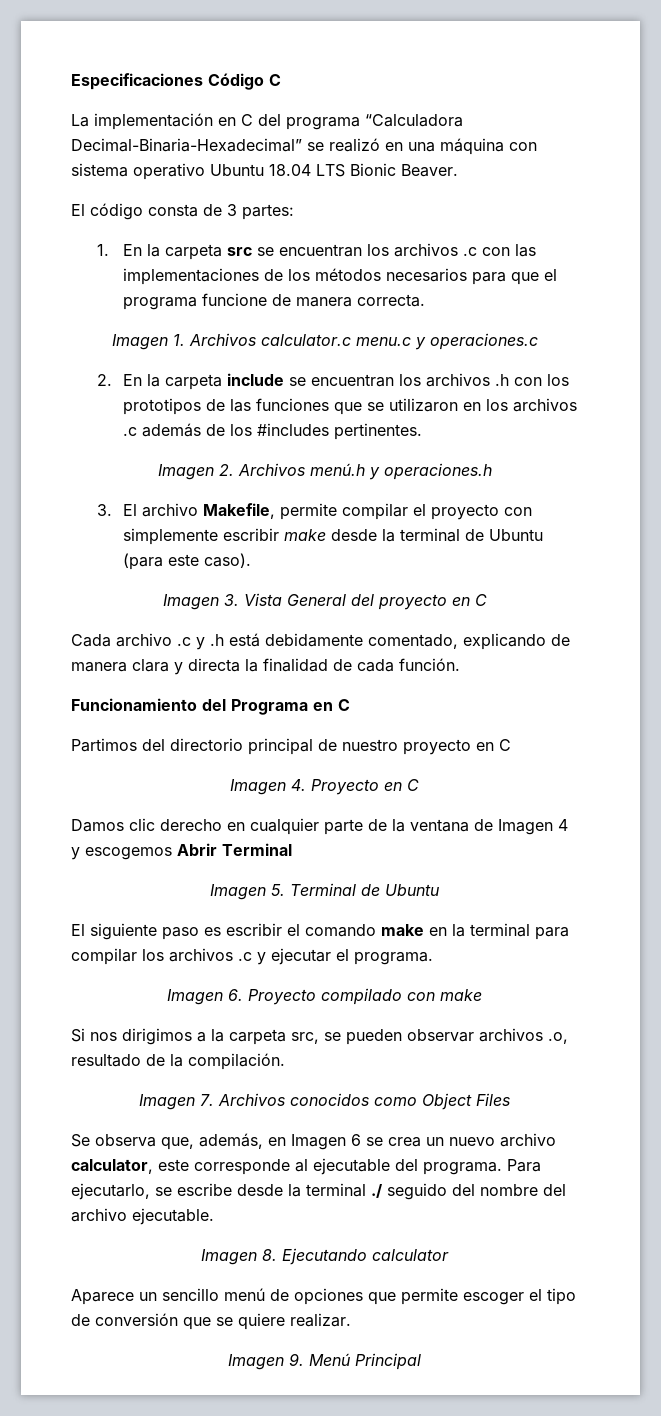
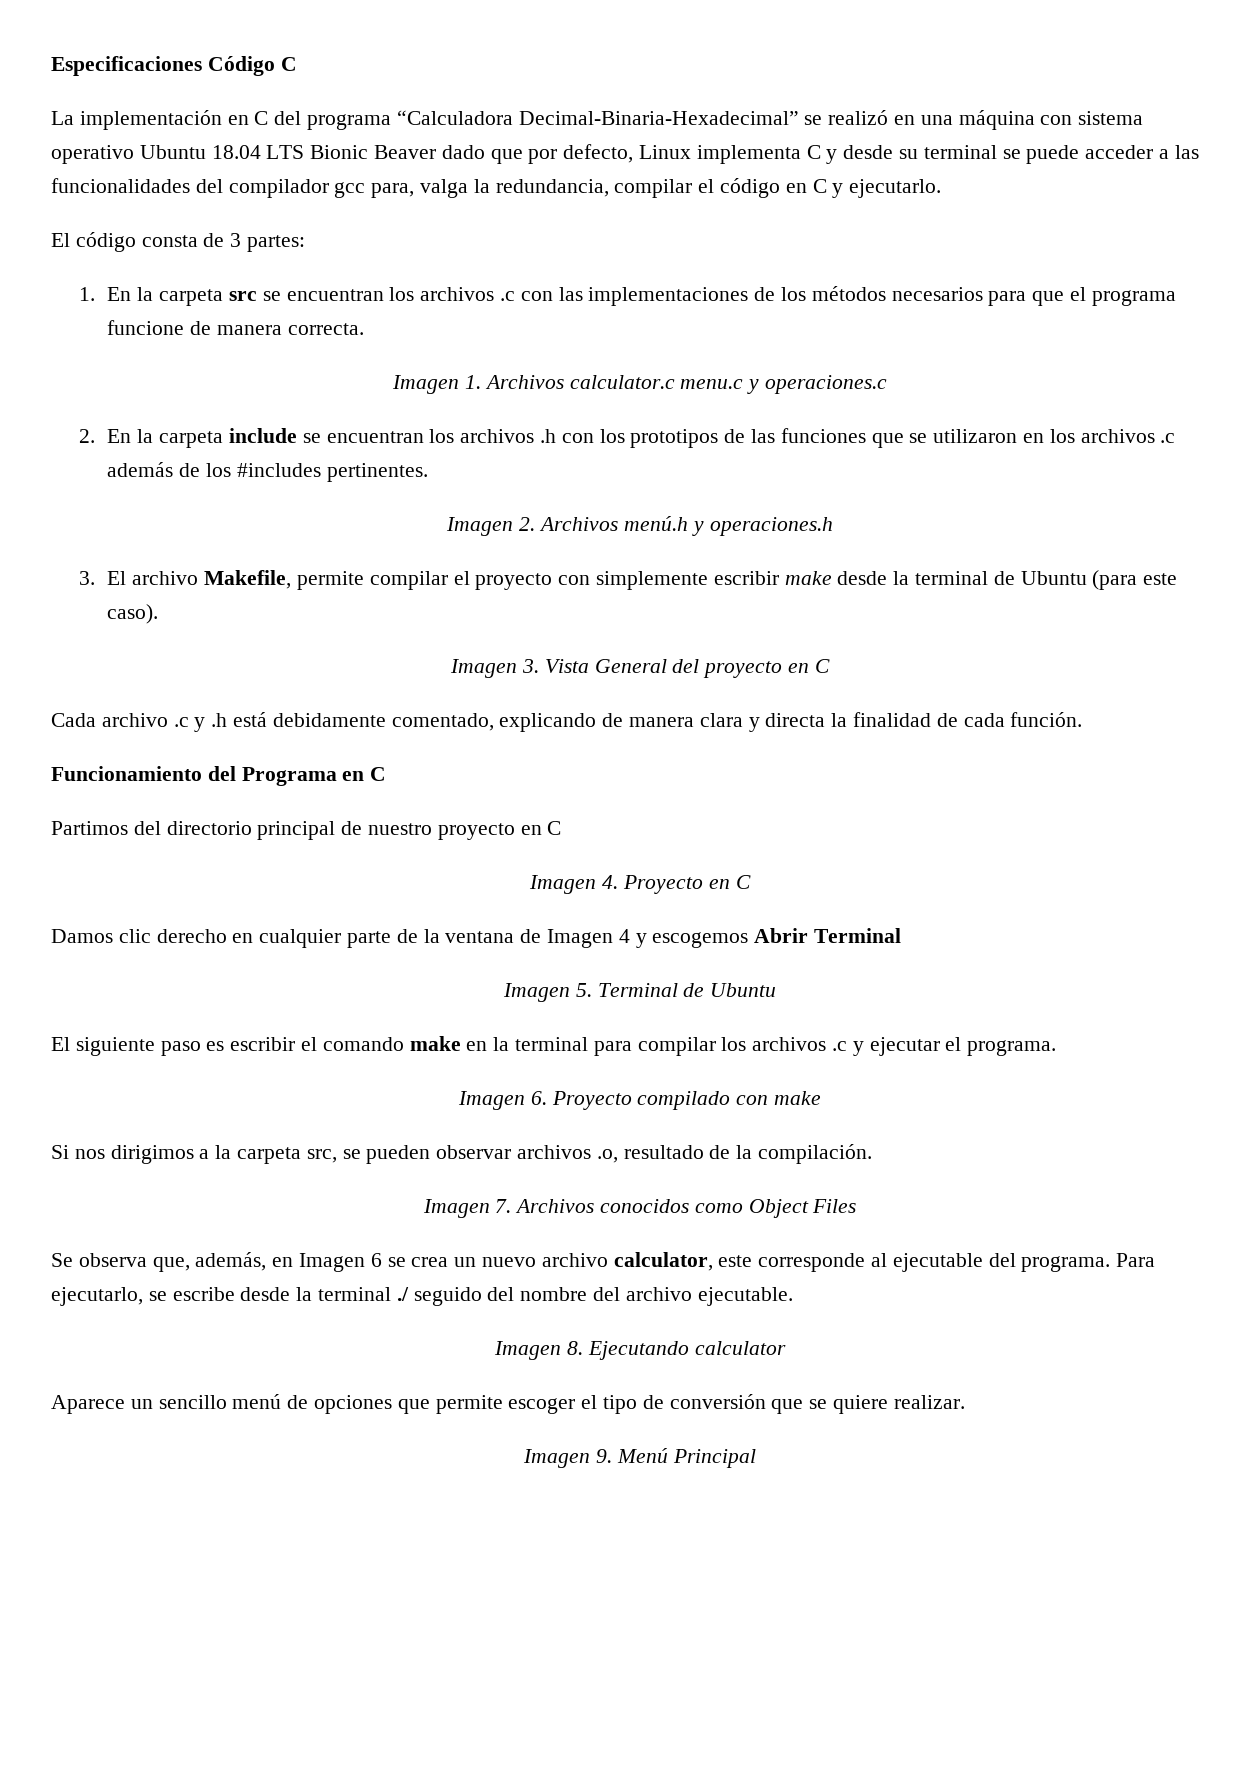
[401,164,458,177] Beaver. -> [374,144,1199,164] [51,178,942,198] Beaver dado que por defecto, Linux implementa C y desde su terminal se puede acceder a las funcionalidades del compilador gcc para, valga la redundancia, compilar el código en C y ejecutarlo.

